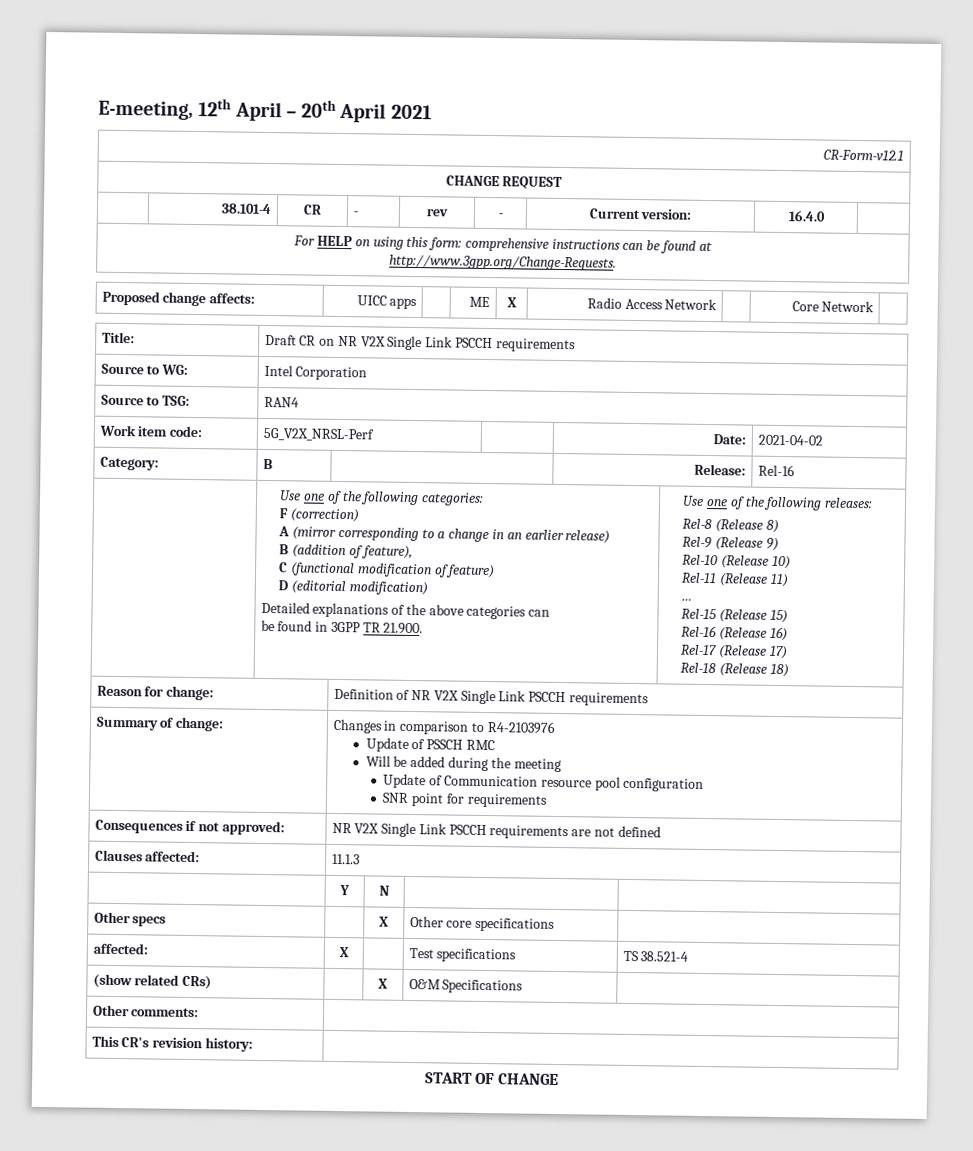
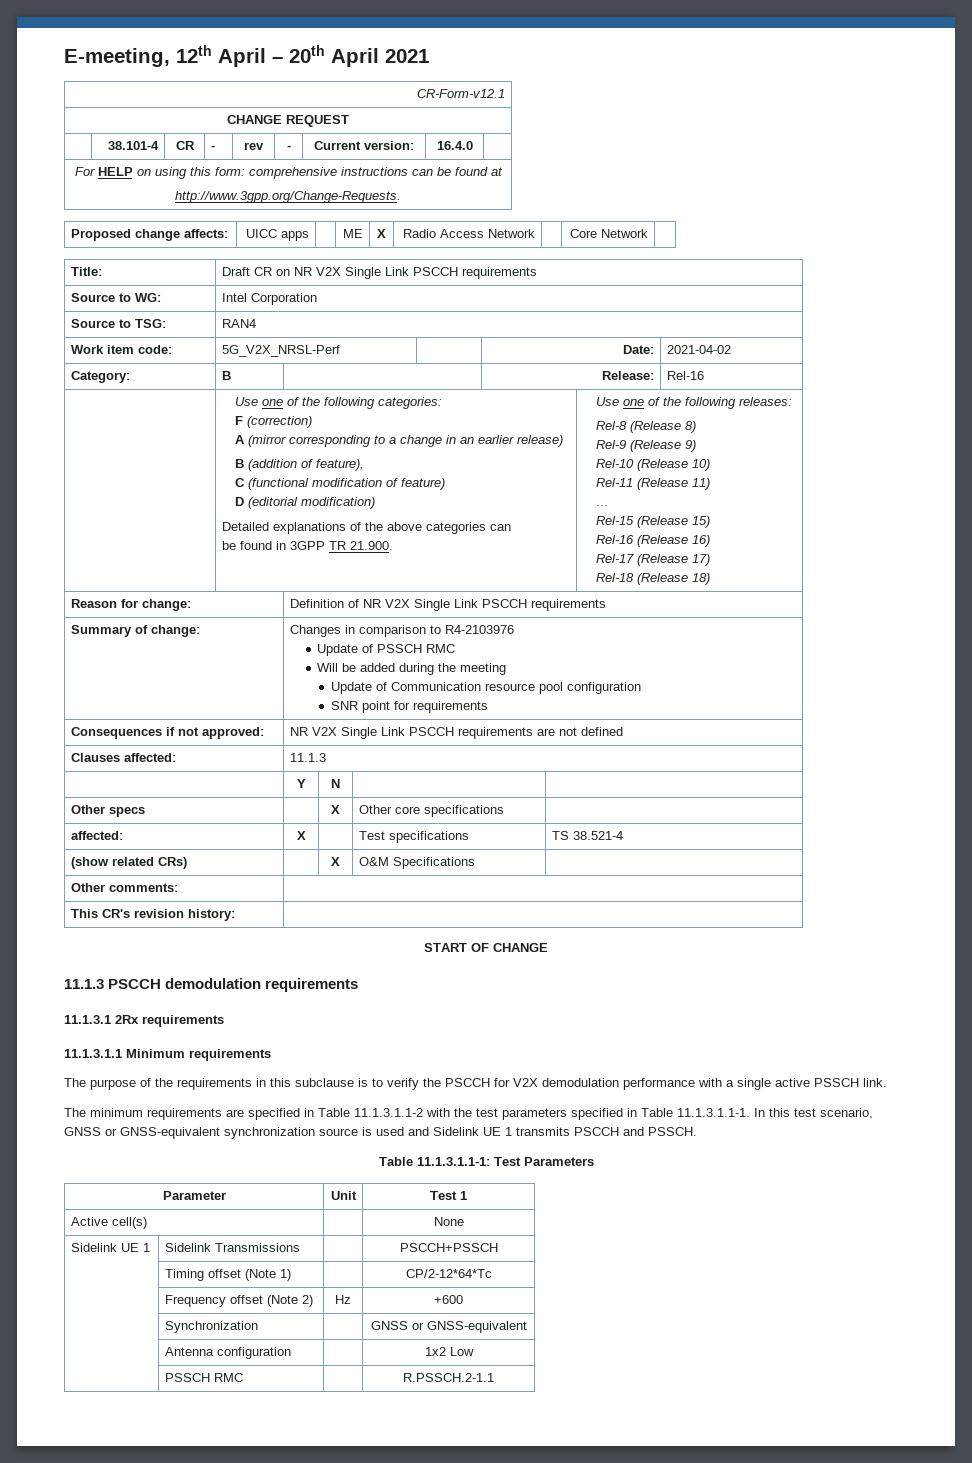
(560, 1079) none -> [64,978,359,992] [64,1015,224,1027] [64,1049,271,1061] [64,1078,887,1090] [64,1108,873,1120] [64,1127,697,1139] [378,1157,594,1166] [162,1191,226,1200] [330,1191,357,1200] [430,1191,467,1200] [70,1217,147,1229] [433,1217,464,1226] [70,1243,150,1252] [164,1243,300,1252] [399,1243,498,1252] [164,1269,291,1281] [405,1269,492,1278] [164,1295,313,1307] [335,1295,351,1304] [434,1295,463,1304] [164,1321,258,1333] [370,1321,527,1333] [164,1347,291,1359] [424,1347,474,1356] [164,1373,243,1382] [403,1373,494,1382] // 11.1.3 PSCCH demodulation requirements // 11.1.3.1 2Rx requirements // 11.1.3.1.1 Minimum requirements // The purpose of the requirements in this subclause is to verify the PSCCH for V2X demodulation performance with a single active PSSCH link. // The minimum requirements are specified in Table 11.1.3.1.1-2 with the test parameters specified in Table 11.1.3.1.1-1. In this test scenario, GNSS or GNSS-equivalent synchronization source is used and Sidelink UE 1 transmits PSCCH and PSSCH. // Table 11.1.3.1.1-1: Test Parameters // Parameter | Unit | Test 1 // Active cell(s) | | None // Sidelink UE 1 | Sidelink Transmissions | | PSCCH+PSSCH // | Timing offset (Note 1) | | CP/2-12*64*Tc // | Frequency offset (Note 2) | Hz | +600 // | Synchronization | | GNSS or GNSS-equivalent // | Antenna configuration | | 1x2 Low // | PSSCH RMC | | R.PSSCH.2-1.1

